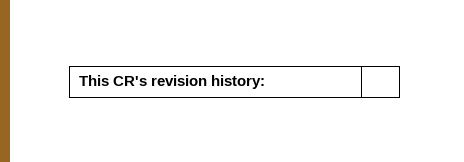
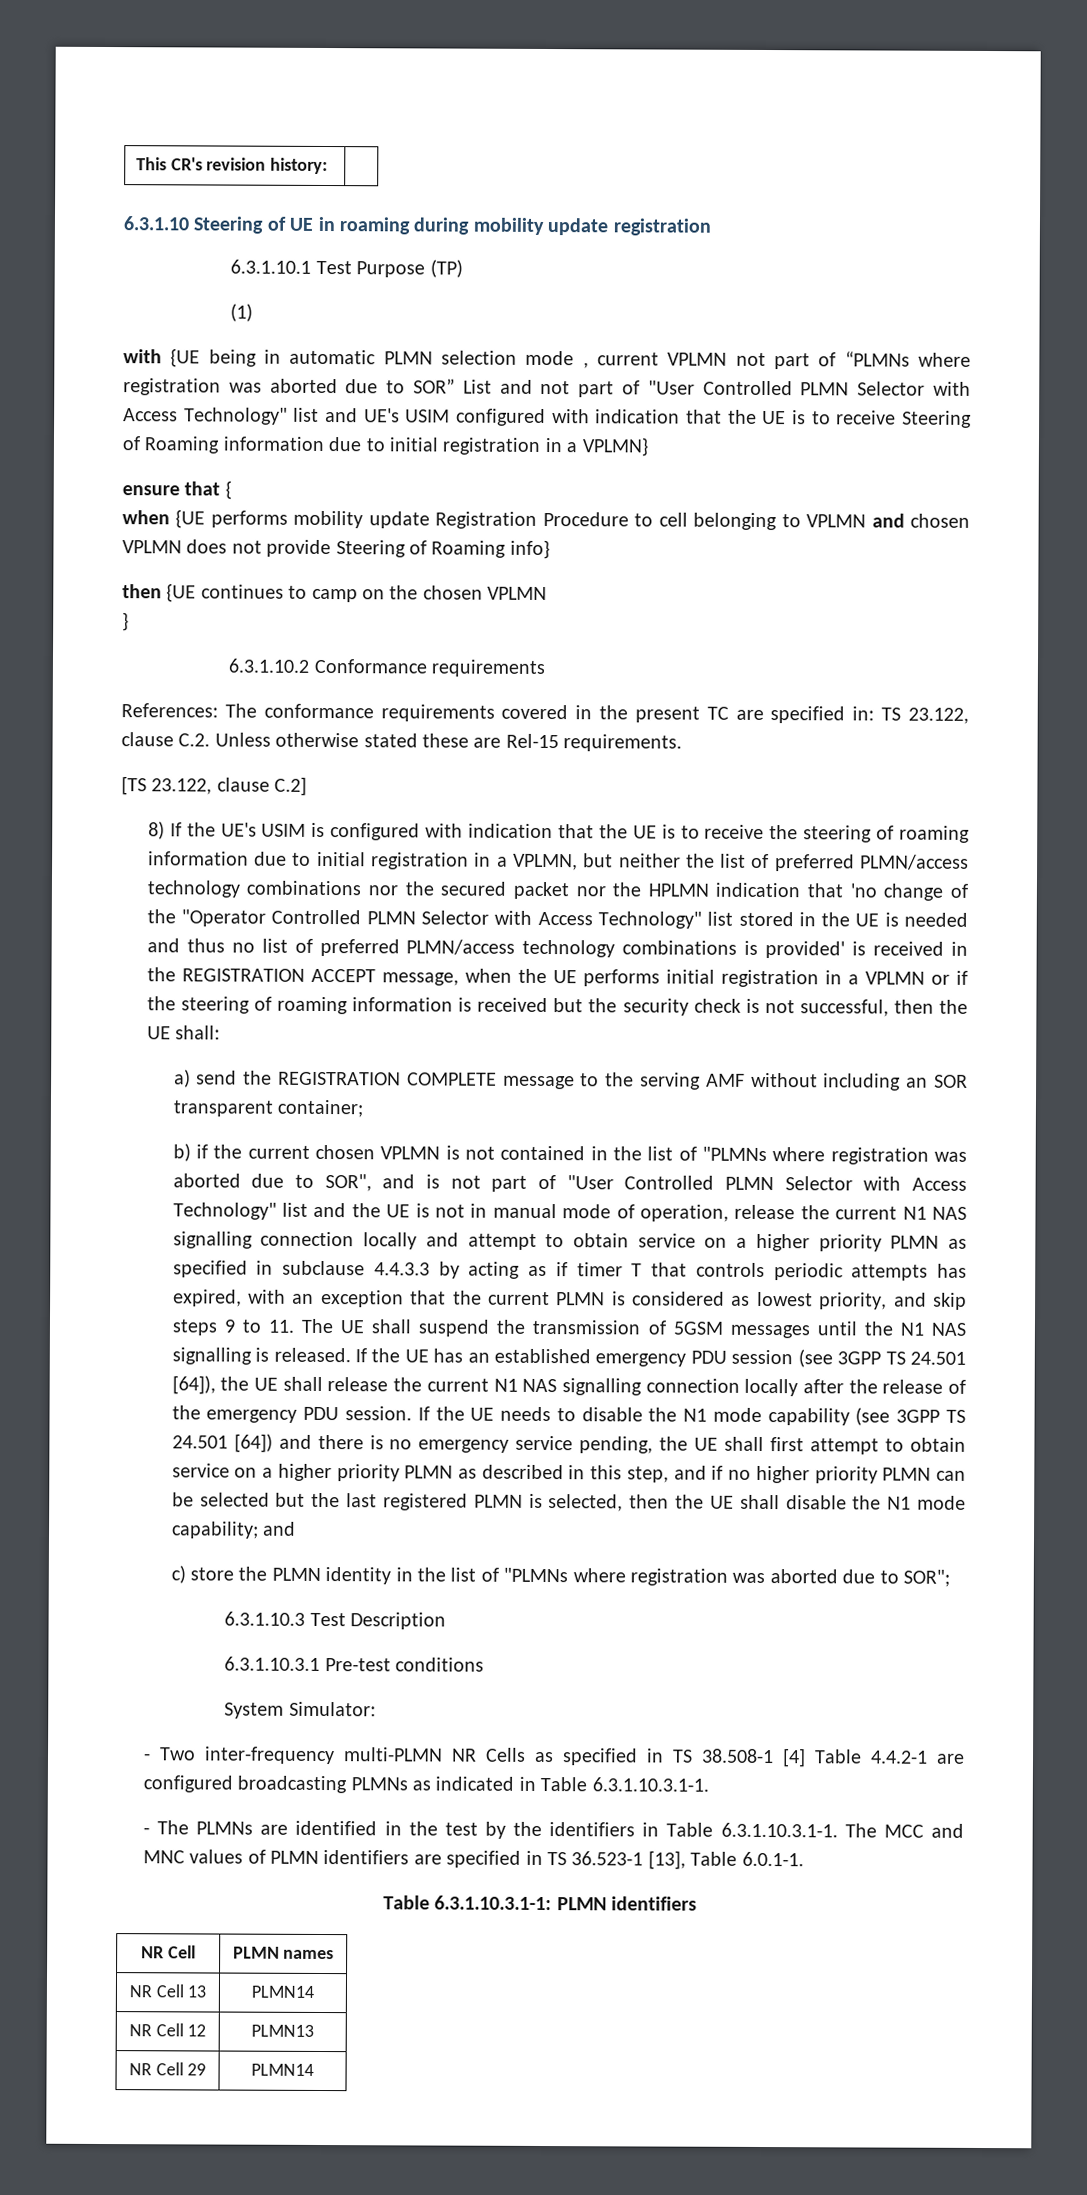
(265, 82) none -> [123,216,711,236] [230,259,463,278] [230,303,254,322] [123,348,972,370] [123,378,971,398] [123,407,972,428] [122,436,648,457] [122,480,232,500] [122,509,970,531] [122,539,550,560] [122,583,548,603] [122,612,129,632] [228,658,546,678] [121,703,969,724] [121,732,683,752] [121,776,308,796] [147,821,970,843] [147,851,969,872] [146,880,969,901] [146,909,968,929] [146,938,968,959] [146,967,968,988] [146,996,969,1017] [146,1025,221,1040] [173,1069,968,1091] [172,1099,364,1118] [172,1143,967,1165] [172,1173,967,1192] [172,1202,967,1222] [172,1231,967,1252] [172,1260,967,1281] [172,1289,967,1310] [171,1318,966,1339] [171,1347,967,1368] [171,1375,966,1397] [171,1405,966,1426] [171,1433,966,1455] [171,1463,967,1484] [171,1492,966,1512] [170,1521,297,1539] [170,1565,951,1587] [224,1611,447,1630] [224,1656,485,1672] [224,1701,376,1719] [142,1746,965,1768] [142,1775,709,1794] [142,1820,964,1839] [142,1849,804,1870] [382,1895,698,1911] [141,1945,196,1959] [232,1946,335,1960] [128,1984,207,1998] [251,1985,314,1998] [128,2023,207,2037] [251,2024,314,2037] [128,2062,207,2076] [251,2063,314,2076] // 6.3.1.10 Steering of UE in roaming during mobility update registration // 6.3.1.10.1 Test Purpose (TP) // (1) // with {UE being in automatic PLMN selection mode , current VPLMN not part of “PLMNs where registration was aborted due to SOR” List and not part of "User Controlled PLMN Selector with Access Technology" list and UE's USIM configured with indication that the UE is to receive Steering of Roaming information due to initial registration in a VPLMN} // ensure that { // when {UE performs mobility update Registration Procedure to cell belonging to VPLMN and chosen VPLMN does not provide Steering of Roaming info} // then {UE continues to camp on the chosen VPLMN // } // 6.3.1.10.2 Conformance requirements // References: The conformance requirements covered in the present TC are specified in: TS 23.122, clause C.2. Unless otherwise stated these are Rel-15 requirements. // [TS 23.122, clause C.2] // 8) If the UE's USIM is configured with indication that the UE is to receive the steering of roaming information due to initial registration in a VPLMN, but neither the list of preferred PLMN/access technology combinations nor the secured packet nor the HPLMN indication that 'no change of the "Operator Controlled PLMN Selector with Access Technology" list stored in the UE is needed and thus no list of preferred PLMN/access technology combinations is provided' is received in the REGISTRATION ACCEPT message, when the UE performs initial registration in a VPLMN or if the steering of roaming information is received but the security check is not successful, then the UE shall: // a) send the REGISTRATION COMPLETE message to the serving AMF without including an SOR transparent container; // b) if the current chosen VPLMN is not contained in the list of "PLMNs where registration was aborted due to SOR", and is not part of "User Controlled PLMN Selector with Access Technology" list and the UE is not in manual mode of operation, release the current N1 NAS signalling connection locally and attempt to obtain service on a higher priority PLMN as specified in subclause 4.4.3.3 by acting as if timer T that controls periodic attempts has expired, with an exception that the current PLMN is considered as lowest priority, and skip steps 9 to 11. The UE shall suspend the transmission of 5GSM messages until the N1 NAS signalling is released. If the UE has an established emergency PDU session (see 3GPP TS 24.501 [64]), the UE shall release the current N1 NAS signalling connection locally after the release of the emergency PDU session. If the UE needs to disable the N1 mode capability (see 3GPP TS 24.501 [64]) and there is no emergency service pending, the UE shall first attempt to obtain service on a higher priority PLMN as described in this step, and if no higher priority PLMN can be selected but the last registered PLMN is selected, then the UE shall disable the N1 mode capability; and // c) store the PLMN identity in the list of "PLMNs where registration was aborted due to SOR"; // 6.3.1.10.3 Test Description // 6.3.1.10.3.1 Pre-test conditions // System Simulator: // - Two inter-frequency multi-PLMN NR Cells as specified in TS 38.508-1 [4] Table 4.4.2-1 are configured broadcasting PLMNs as indicated in Table 6.3.1.10.3.1-1. // - The PLMNs are identified in the test by the identifiers in Table 6.3.1.10.3.1-1. The MCC and MNC values of PLMN identifiers are specified in TS 36.523-1 [13], Table 6.0.1-1. // Table 6.3.1.10.3.1-1: PLMN identifiers // NR Cell | PLMN names // NR Cell 13 | PLMN14 // NR Cell 12 | PLMN13 // NR Cell 29 | PLMN14

